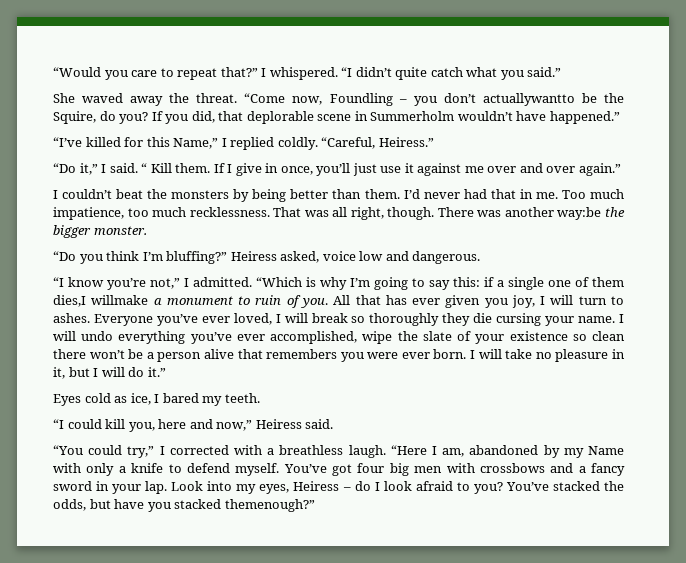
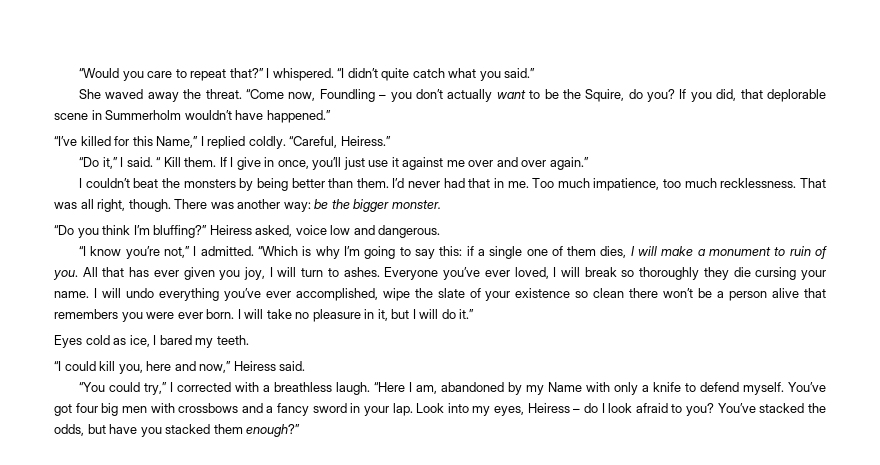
[482,93,575,106] actuallywantto -> [447,89,541,102] actually want to
[557,207,602,220] way:be -> [283,199,329,212] way: be
[53,295,149,307] dies,I willmake -> [600,246,694,258] dies, I will make
[224,499,315,512] themenough?” -> [213,424,301,437] them enough?”

